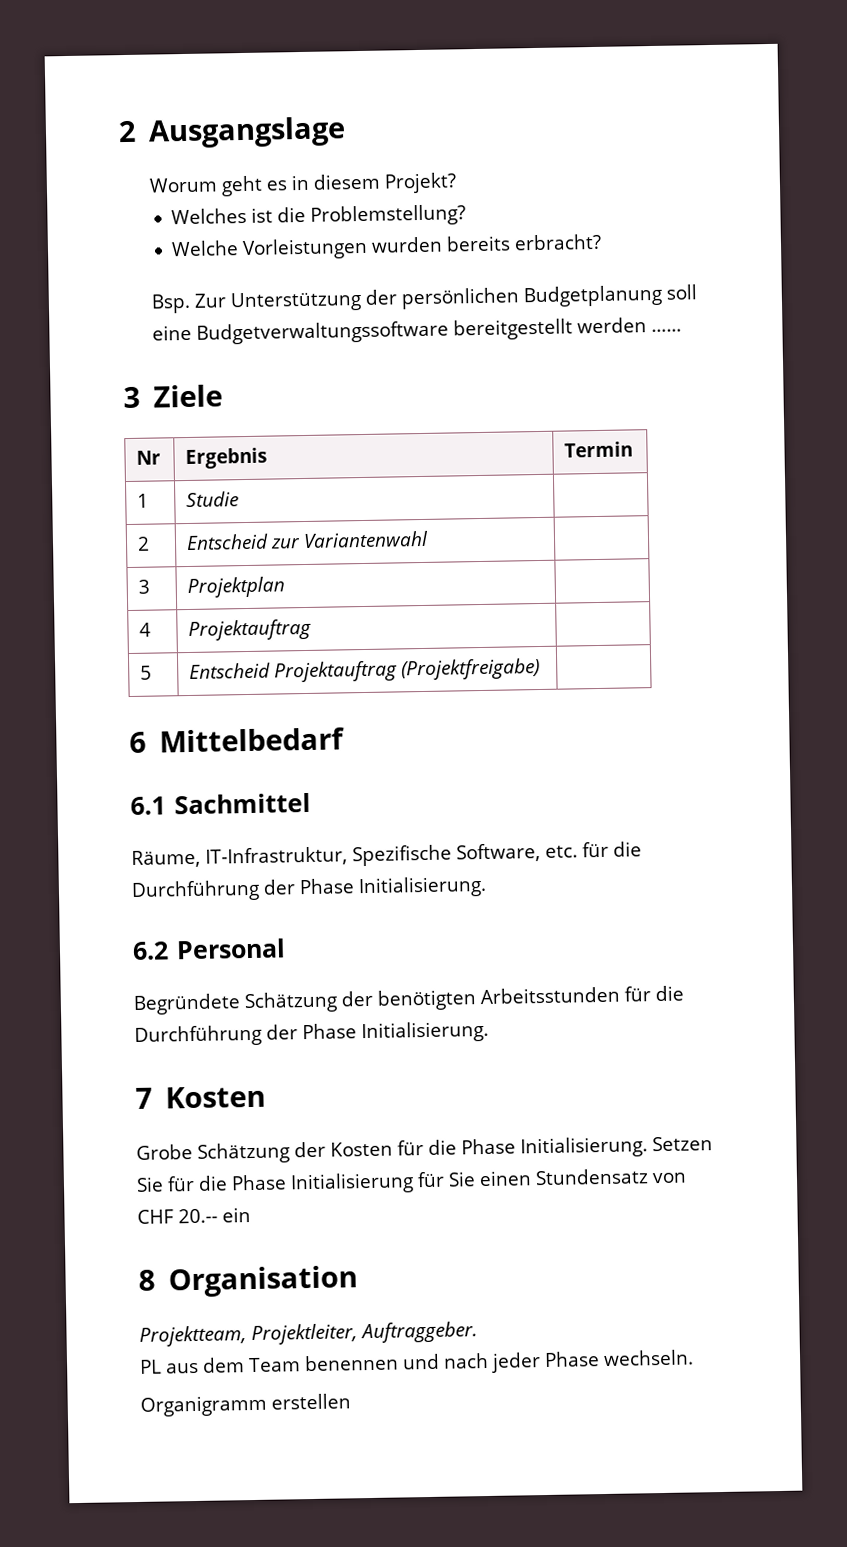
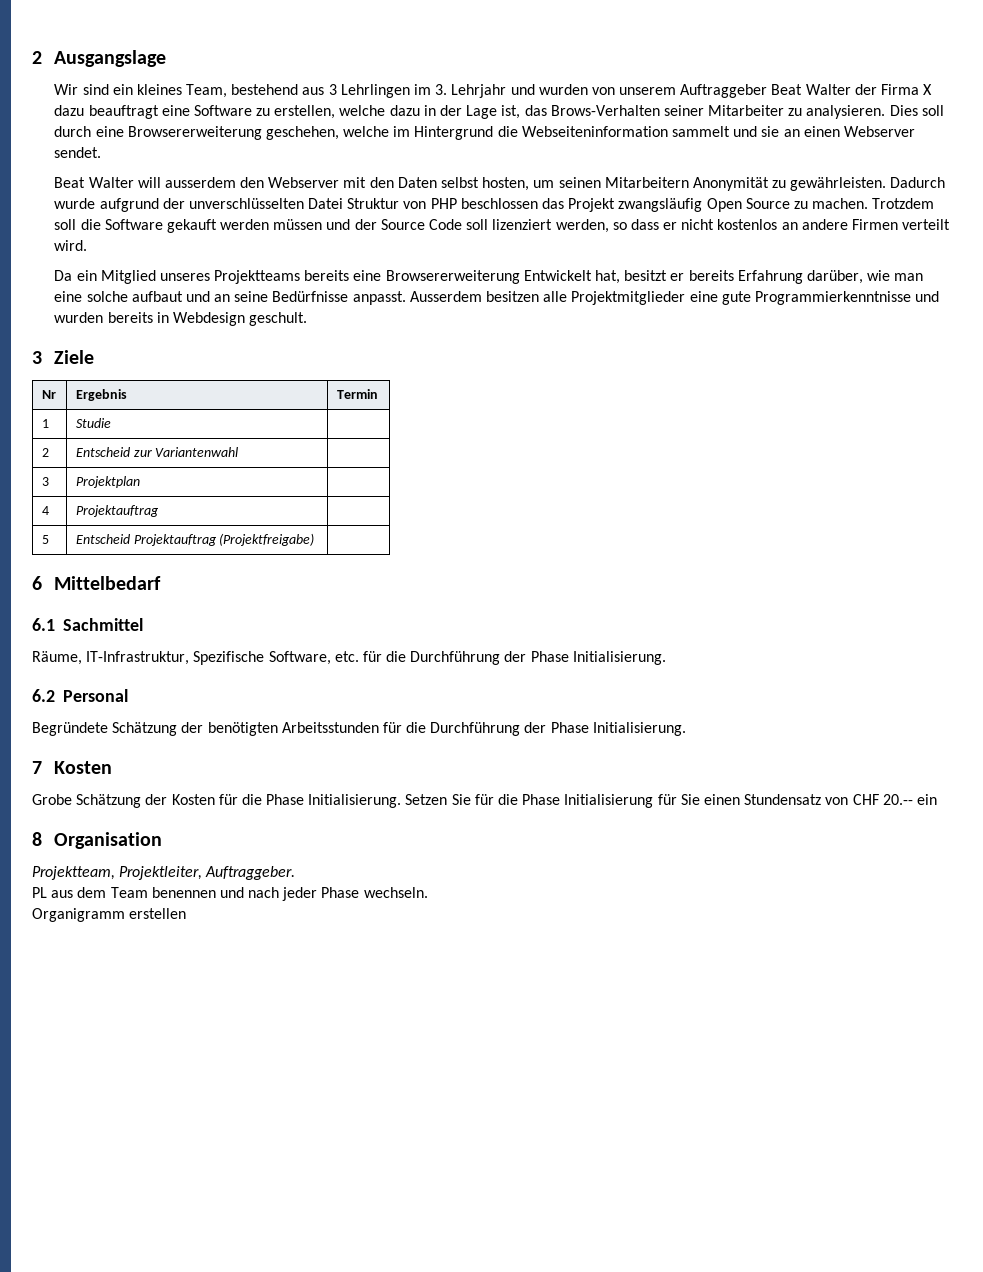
[149,172,458,197] [170,204,466,227] [170,233,602,261] [151,284,698,314] [152,317,683,345] Worum geht es in diesem Projekt? // Welches ist die Problemstellung? // Welche Vorleistungen wurden bereits erbracht? // Bsp. Zur Unterstützung der persönlichen Budgetplanung soll eine Budgetverwaltungssoftware bereitgestellt werden …… -> [54,84,933,98] [54,105,944,119] [54,126,915,140] [54,147,102,158] [54,177,946,191] [54,198,935,212] [54,219,951,233] [54,240,88,251] [54,270,924,284] [54,291,940,305] [54,312,308,326] Wir sind ein kleines Team, bestehend aus 3 Lehrlingen im 3. Lehrjahr und wurden von unserem Auftraggeber Beat Walter der Firma X dazu beauftragt eine Software zu erstellen, welche dazu in der Lage ist, das Brows-Verhalten seiner Mitarbeiter zu analysieren. Dies soll durch eine Browsererweiterung geschehen, welche im Hintergrund die Webseiteninformation sammelt und sie an einen Webserver sendet. // Beat Walter will ausserdem den Webserver mit den Daten selbst hosten, um seinen Mitarbeitern Anonymität zu gewährleisten. Dadurch wurde aufgrund der unverschlüsselten Datei Struktur von PHP beschlossen das Projekt zwangsläufig Open Source zu machen. Trotzdem soll die Software gekauft werden müssen und der Source Code soll lizenziert werden, so dass er nicht kostenlos an andere Firmen verteilt wird. // Da ein Mitglied unseres Projektteams bereits eine Browsererweiterung Entwickelt hat, besitzt er bereits Erfahrung darüber, wie man eine solche aufbaut und an seine Bedürfnisse anpasst. Ausserdem besitzen alle Projektmitglieder eine gute Programmierkenntnisse und wurden bereits in Webdesign geschult.

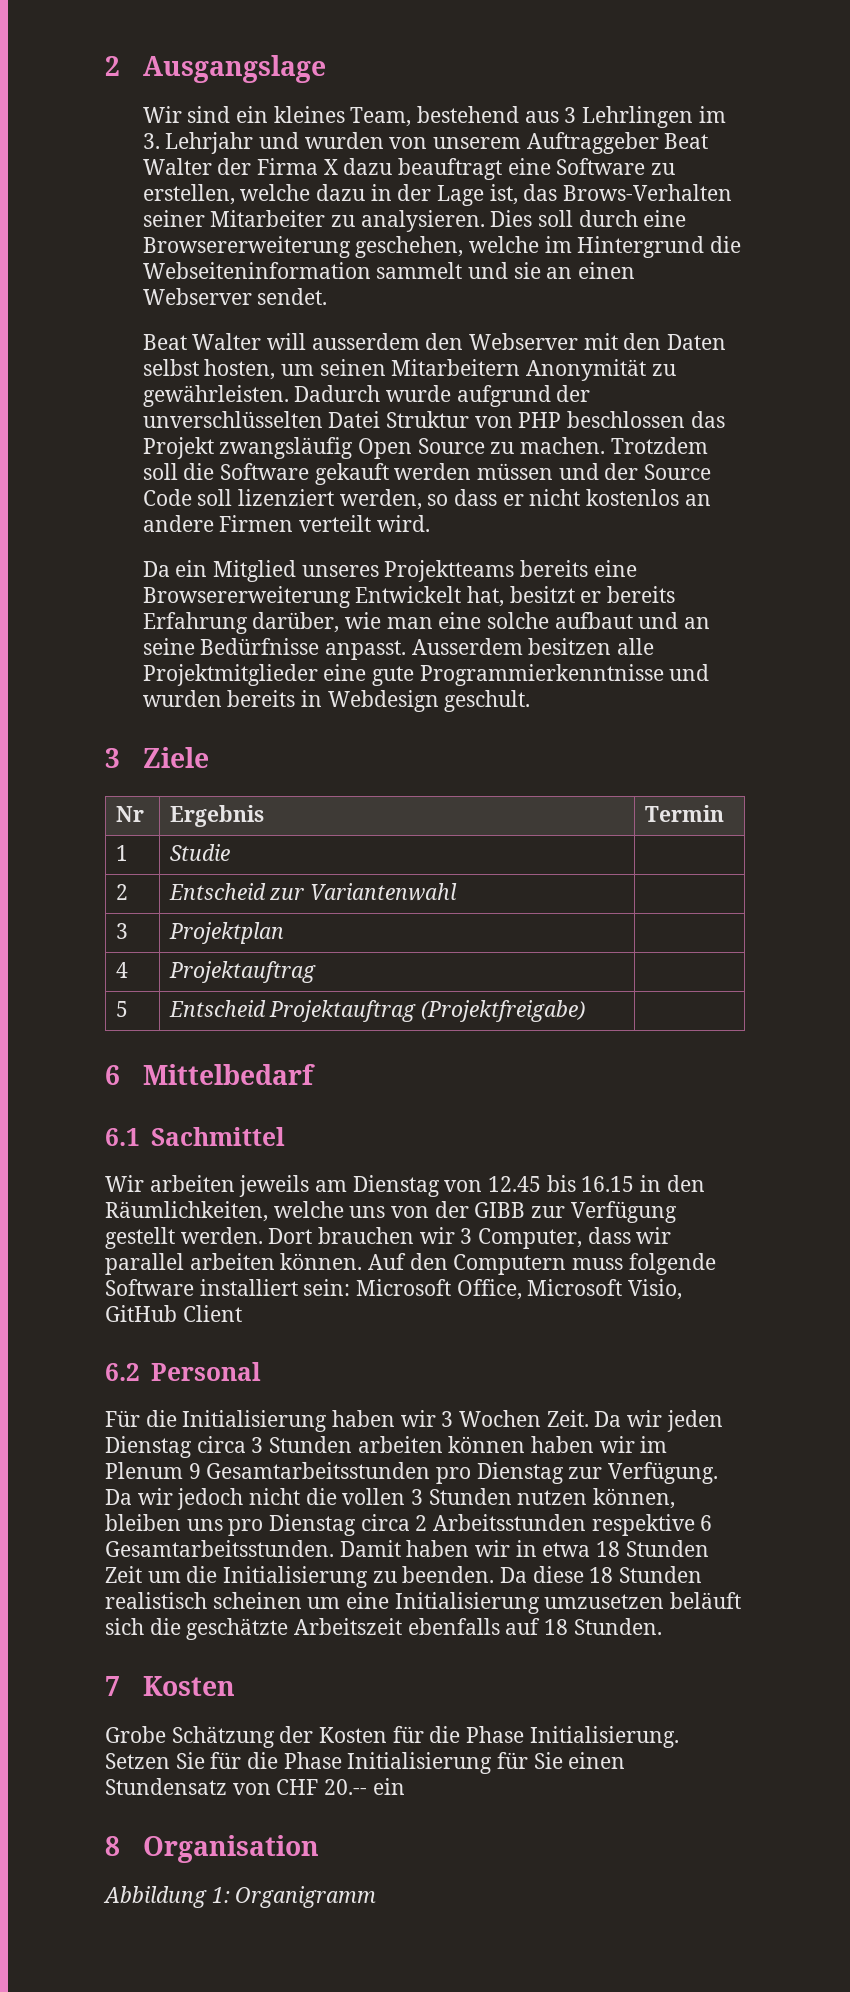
[32,651,666,665] [32,689,128,702] [32,722,686,736] Räume, IT-Infrastruktur, Spezifische Software, etc. für die Durchführung der Phase Initialisierung. // 6.2 Personal // Begründete Schätzung der benötigten Arbeitsstunden für die Durchführung der Phase Initialisierung. -> [105,1175,705,1197] [105,1201,677,1223] [105,1227,672,1249] [105,1253,716,1275] [105,1279,683,1300] [105,1305,242,1322] [105,1362,261,1381] [105,1410,723,1432] [105,1436,668,1458] [105,1462,719,1484] [105,1488,676,1510] [105,1514,713,1536] [105,1540,709,1557] [105,1566,703,1588] [105,1592,742,1614] [105,1618,662,1640] Wir arbeiten jeweils am Dienstag von 12.45 bis 16.15 in den Räumlichkeiten, welche uns von der GIBB zur Verfügung gestellt werden. Dort brauchen wir 3 Computer, dass wir parallel arbeiten können. Auf den Computern muss folgende Software installiert sein: Microsoft Office, Microsoft Visio, GitHub Client // 6.2 Personal // Für die Initialisierung haben wir 3 Wochen Zeit. Da wir jeden Dienstag circa 3 Stunden arbeiten können haben wir im Plenum 9 Gesamtarbeitsstunden pro Dienstag zur Verfügung. Da wir jedoch nicht die vollen 3 Stunden nutzen können, bleiben uns pro Dienstag circa 2 Arbeitsstunden respektive 6 Gesamtarbeitsstunden. Damit haben wir in etwa 18 Stunden Zeit um die Initialisierung zu beenden. Da diese 18 Stunden realistisch scheinen um eine Initialisierung umzusetzen beläuft sich die geschätzte Arbeitszeit ebenfalls auf 18 Stunden.
[32,866,296,880] [32,887,428,901] [32,908,187,922] Projektteam, Projektleiter, Auftraggeber. // PL aus dem Team benennen und nach jeder Phase wechseln. // Organigramm erstellen -> [103,1886,377,1908] Abbildung 1: Organigramm

